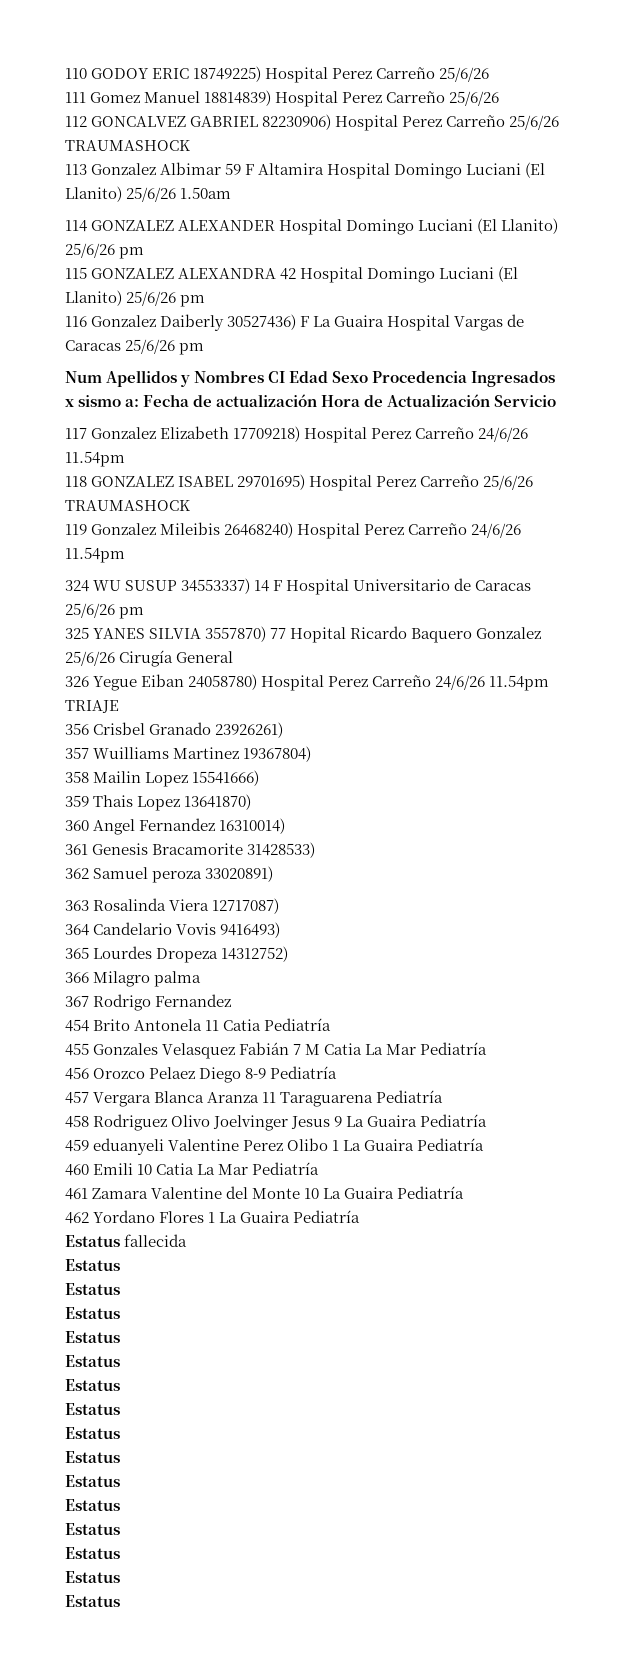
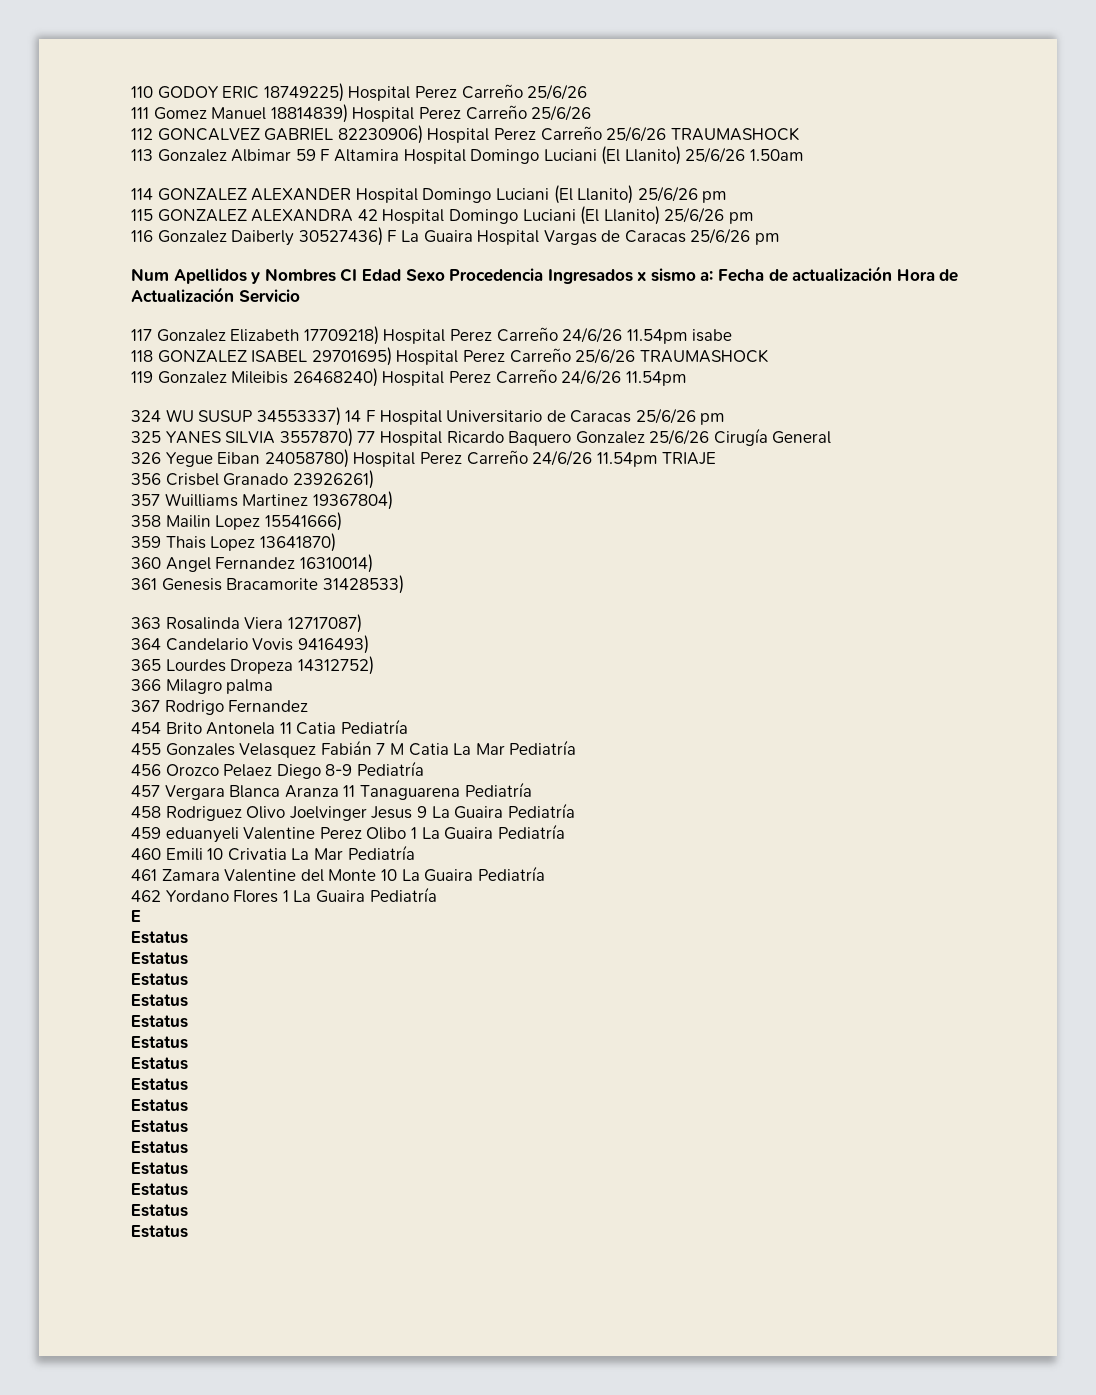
(125, 459) none -> [692,329,733,342] isabe
[290,627,347,643] Hopital -> [379,431,442,446] Hospital
[65,866,274,883] // 362 Samuel peroza 33020891) -> (404, 584) none
[280,1092,374,1107] Taraguarena -> [359,785,460,800] Tanaguarena
[156,1163,195,1175] Catia -> [227,848,287,861] Crivatia
[65,1234,188,1247] Estatus fallecida -> [131,910,141,922] E

